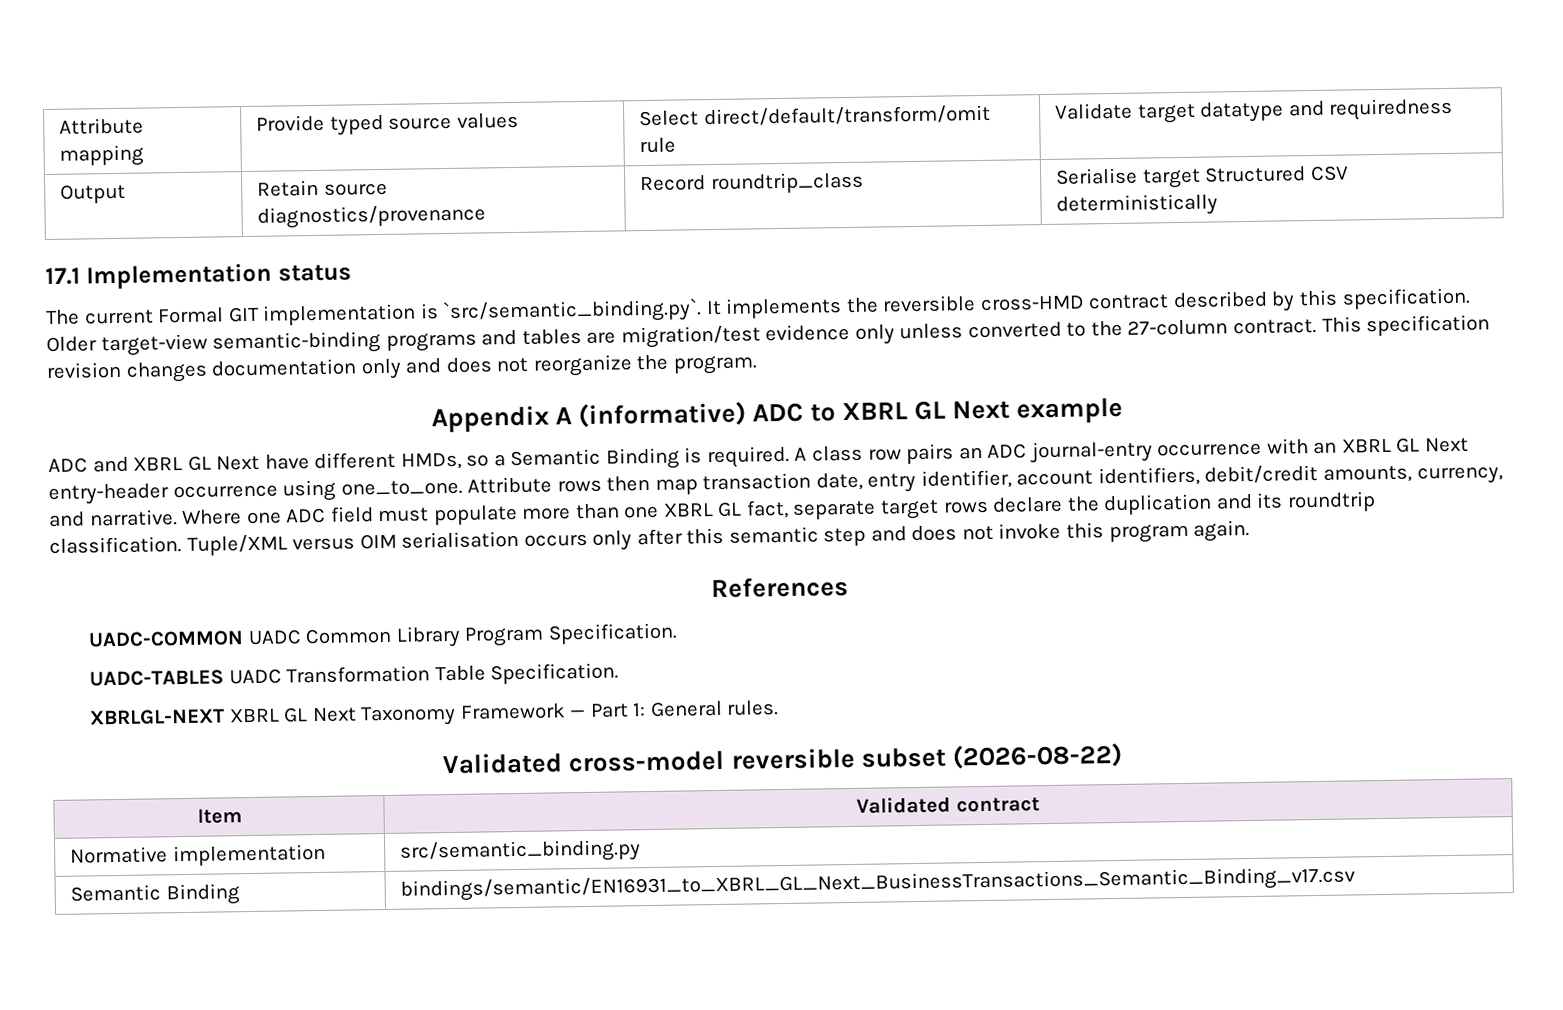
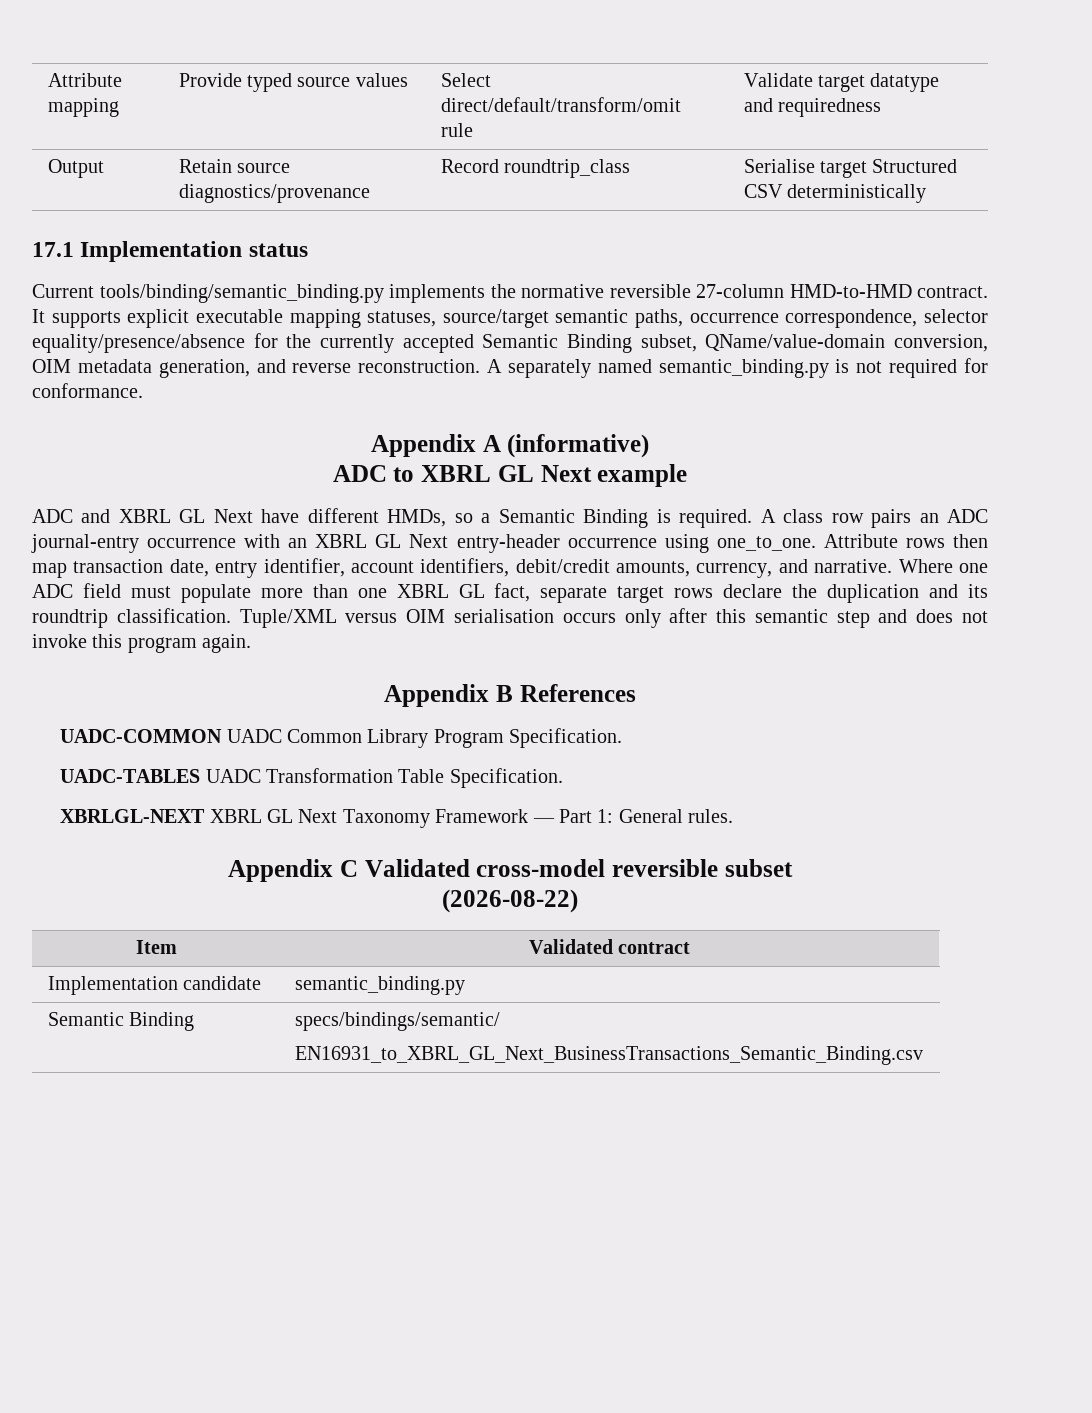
[45,287,1471,326] [46,314,1491,357] [46,354,758,383] The current Formal GIT implementation is `src/semantic_binding.py`. It implements the reversible cross-HMD contract described by this specification. Older target-view semantic-binding programs and tables are migration/test evidence only unless converted to the 27-column contract. This specification revision changes documentation only and does not reorganize the program. -> [32,284,988,303] [32,309,988,328] [32,333,988,353] [32,358,988,378] [32,383,143,398] Current tools/binding/semantic_binding.py implements the normative reversible 27-column HMD-to-HMD contract. It supports explicit executable mapping statuses, source/target semantic paths, occurrence correspondence, selector equality/presence/absence for the currently accepted Semantic Binding subset, QName/value-domain conversion, OIM metadata generation, and reverse reconstruction. A separately named semantic_binding.py is not required for conformance.
(747, 415) none -> (650, 446) //
(1251, 530) none -> [384,684,513,707] Appendix B
(780, 708) none -> [228,859,358,882] Appendix C
(946, 757) none -> (793, 868) //
[70,843,326,867] [400,839,642,864] Normative implementation | src/semantic_binding.py -> [47,976,261,995] [294,976,465,995] Implementation candidate | semantic_binding.py
[400,866,1356,902] bindings/semantic/EN16931_to_XBRL_GL_Next_BusinessTransactions_Semantic_Binding_v17.csv -> [294,1012,500,1031] [294,1046,923,1065] specs/bindings/semantic/ // EN16931_to_XBRL_GL_Next_BusinessTransactions_Semantic_Binding.csv

